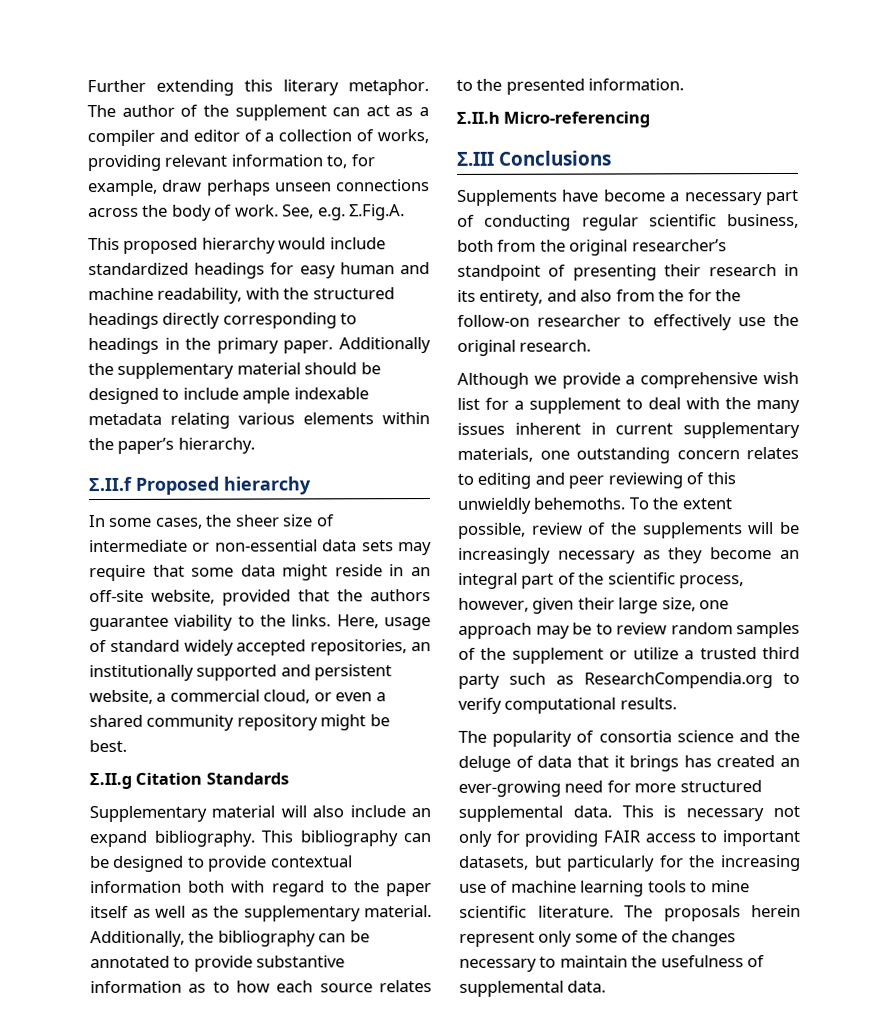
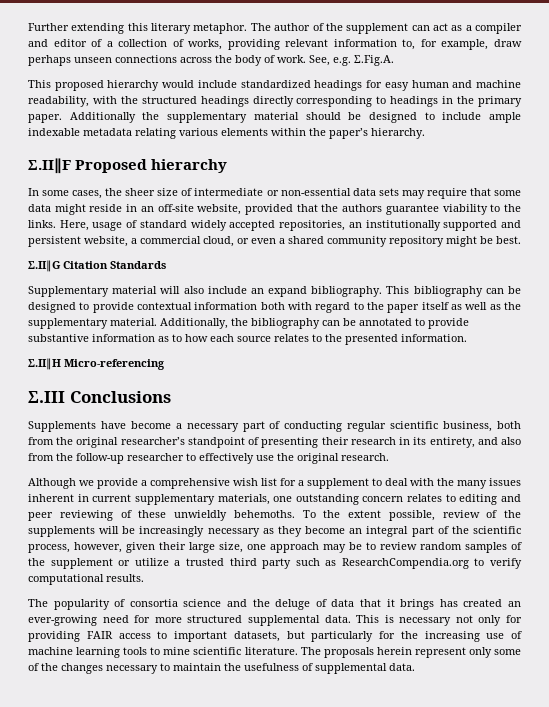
[88,476,132,492] Σ.II.f -> [28,158,71,174] Σ.II∥F
[89,772,132,790] Σ.II.g -> [28,260,61,272] Σ.II∥G
[456,111,500,124] Σ.II.h -> [28,358,61,370] Σ.II∥H
[687,289,742,302] [457,314,530,327] for the follow-on -> [76,453,124,464] follow-up
[706,472,736,485] this -> [138,510,167,518] these

